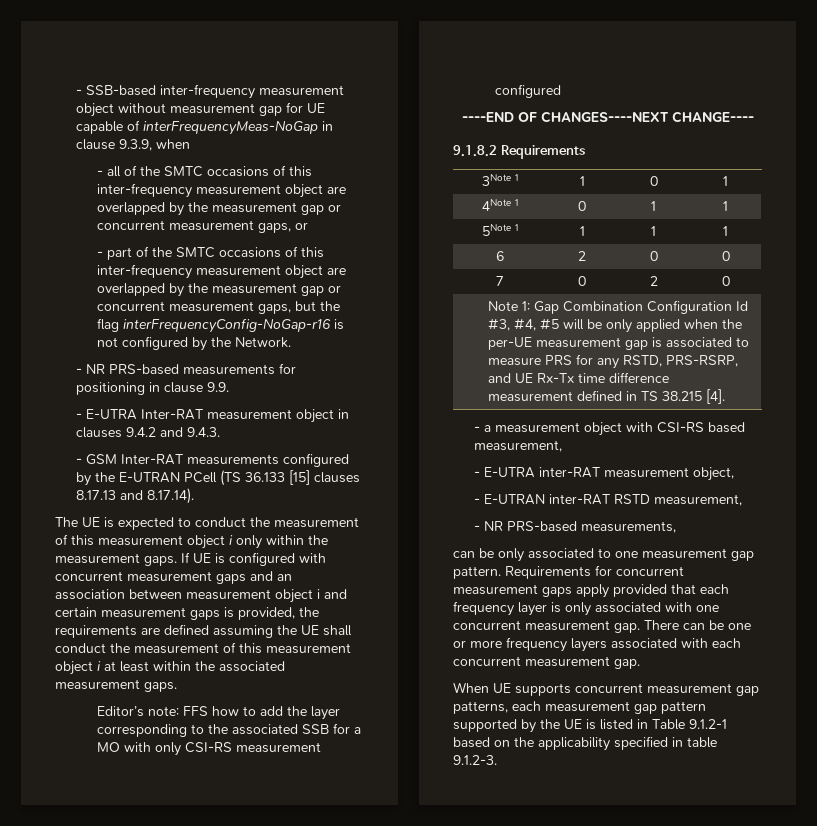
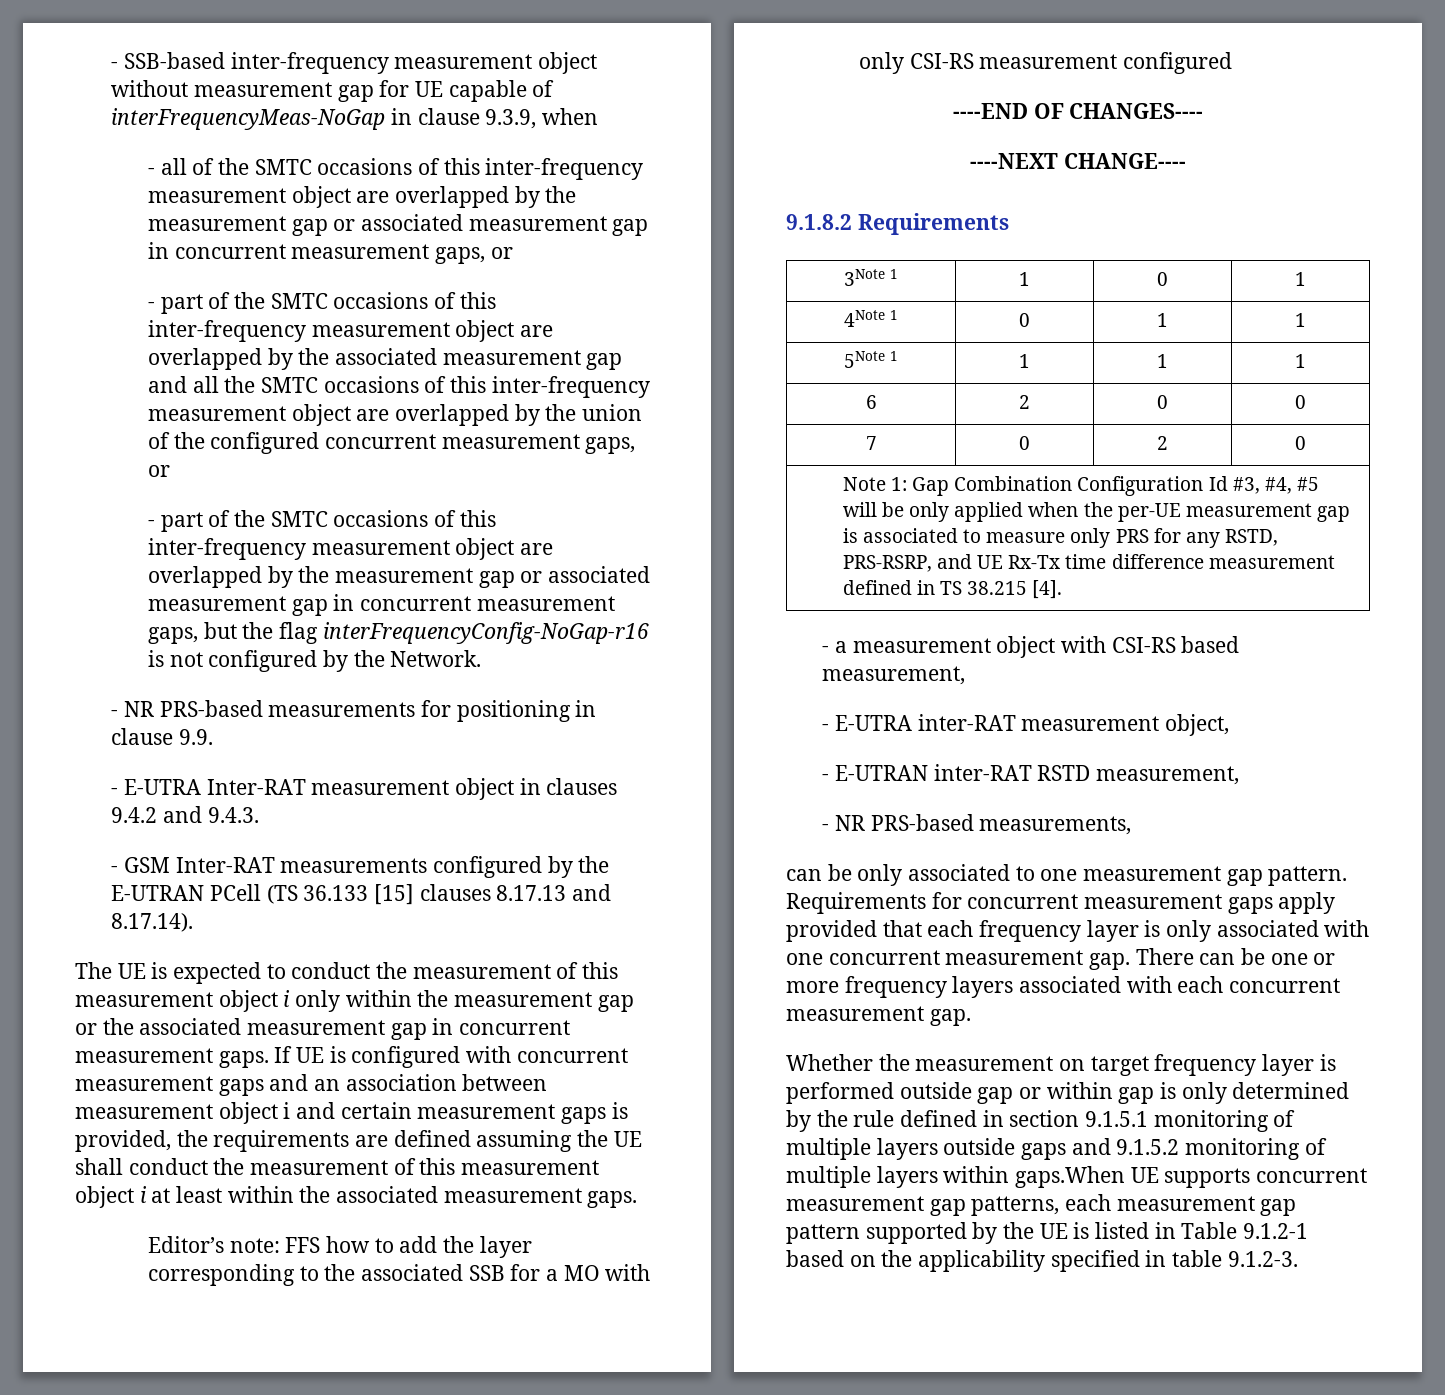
(341, 208) none -> [360,214,649,236] [147,242,513,264] [147,292,496,314] [147,320,553,342] [147,348,623,370] [147,376,650,398] [147,404,642,426] [147,432,320,454] associated measurement gap in concurrent measurement gaps, or // - part of the SMTC occasions of this inter-frequency measurement object are overlapped by the associated measurement gap and all the SMTC occasions of this inter-frequency measurement object are overlapped by the union of the configured
(341, 289) none -> [547,566,650,583] [147,594,355,616] associated measurement gap in
(140, 558) none -> [597,995,634,1012] [75,1018,571,1040] [75,1048,213,1063] gap or the associated measurement gap in concurrent measurement
[540,111,669,123] CHANGES----NEXT -> [1069,103,1204,119] [970,153,1059,169] CHANGES---- // ----NEXT
(542, 361) none -> [1070,528,1111,548] only
[453,682,489,693] When -> [786,1054,1336,1076] [786,1082,1350,1104] [786,1110,1296,1132] [786,1138,1327,1160] [786,1166,1126,1188] Whether the measurement on target frequency layer is performed outside gap or within gap is only determined by the rule defined in section 9.1.5.1 monitoring of multiple layers outside gaps and 9.1.5.2 monitoring of multiple layers within gaps.When

